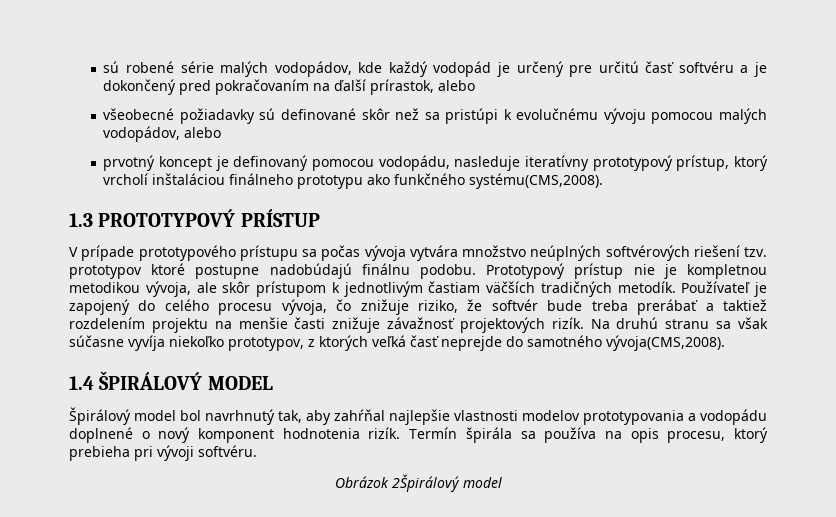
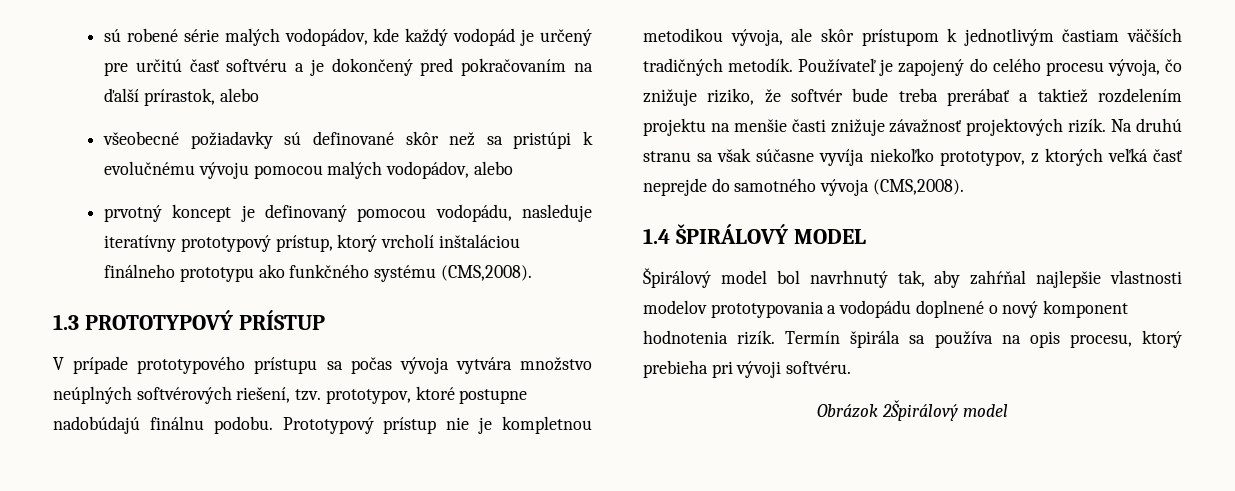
[469,173,604,189] systému(CMS,2008). -> [373,265,532,282] systému (CMS,2008).
[693,245,767,257] [69,265,142,279] riešení tzv. prototypov -> [236,387,411,404] riešení, tzv. prototypov,
[606,335,725,351] vývoja(CMS,2008). -> [820,179,964,196] vývoja (CMS,2008).

